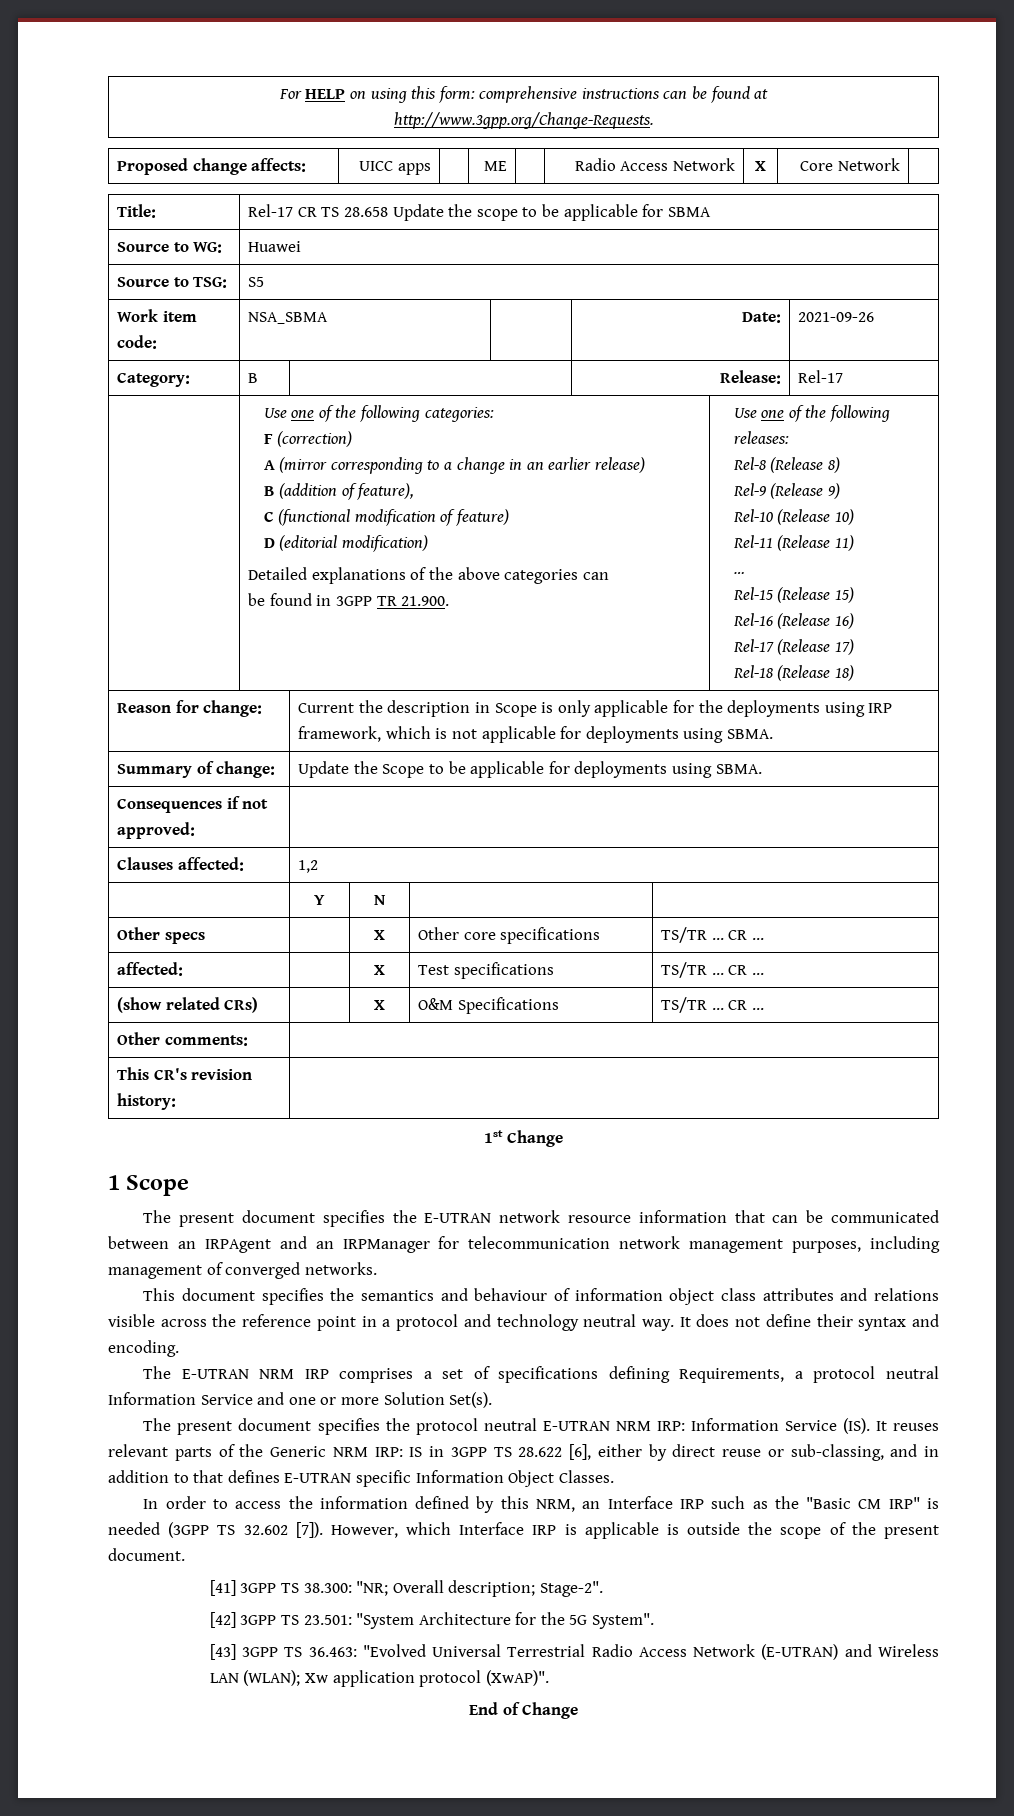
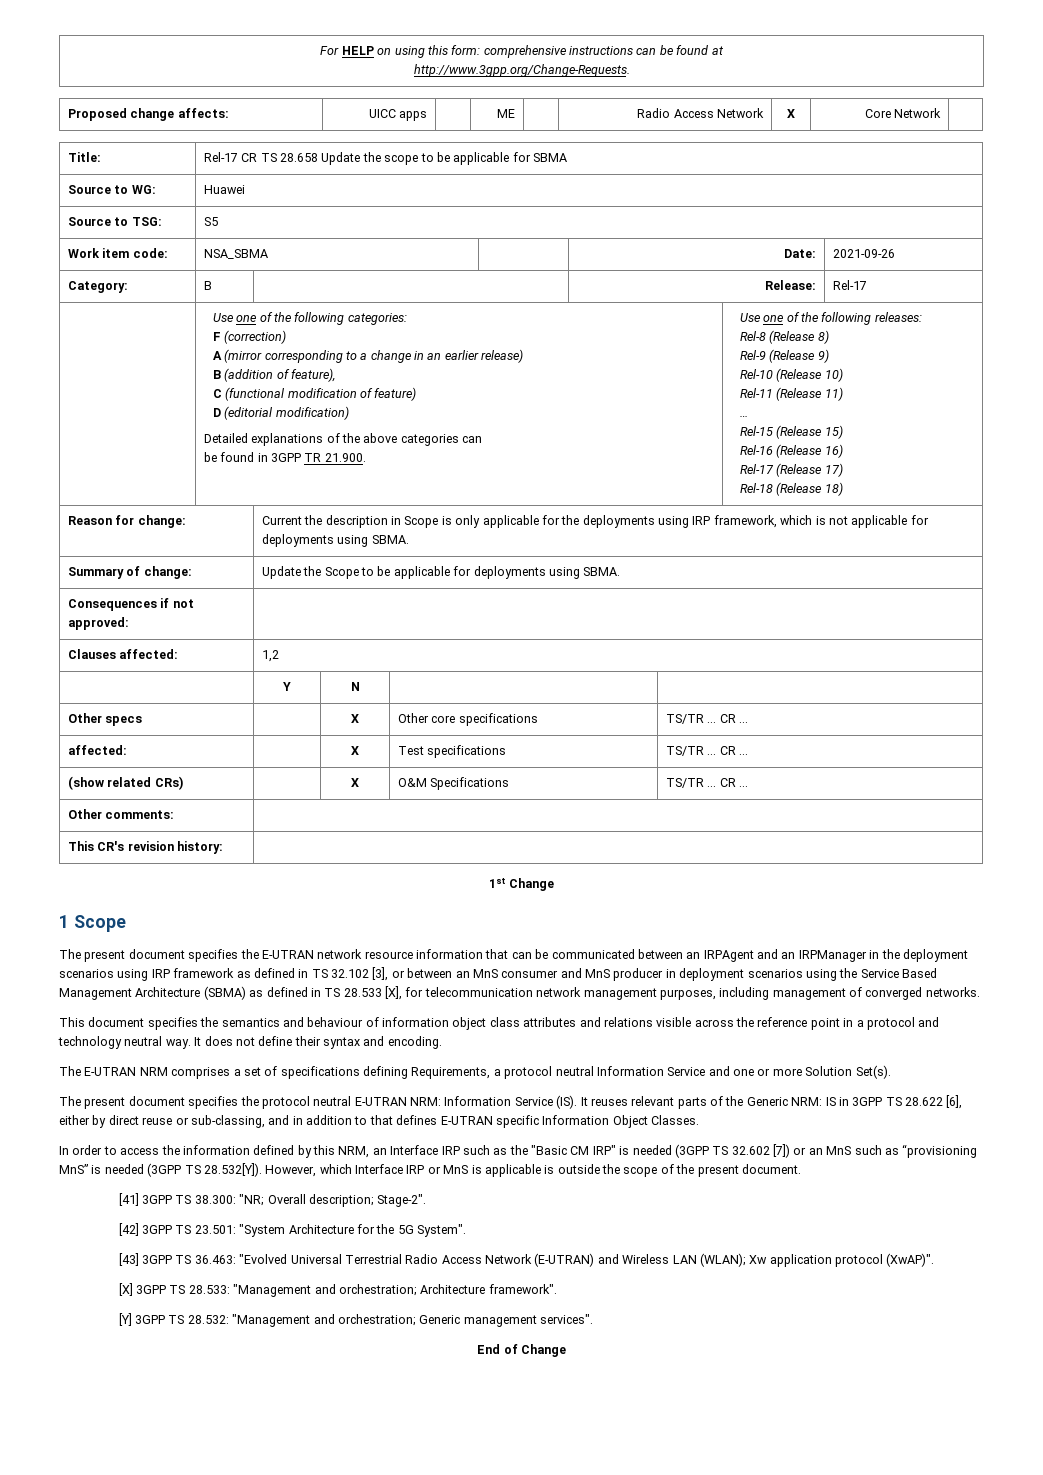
(430, 1246) none -> [869,949,968,962] [59,967,937,981] [59,986,402,1000] in the deployment scenarios using IRP framework as defined in TS 32.102 [3], or between an MnS consumer and MnS producer in deployment scenarios using the Service Based Management Architecture (SBMA) as defined in TS 28.533 [X],
[304,1369,329,1379] IRP -> (168, 1071) none
[615,1421,685,1431] NRM IRP: -> [410,1097,441,1106] NRM:
[332,1447,403,1457] NRM IRP: -> [791,1097,823,1106] NRM:
[295,1522,323,1538] [7]). -> [773,1144,978,1158] [59,1163,262,1177] [7]) or an MnS such as “provisioning MnS” is needed (3GPP TS 28.532[Y]).
(557, 1530) none -> [427,1165,469,1174] or MnS
(549, 1678) none -> [118,1283,557,1297] [118,1313,594,1327] // [X] 3GPP TS 28.533: "Management and orchestration; Architecture framework". // [Y] 3GPP TS 28.532: "Management and orchestration; Generic management services".

